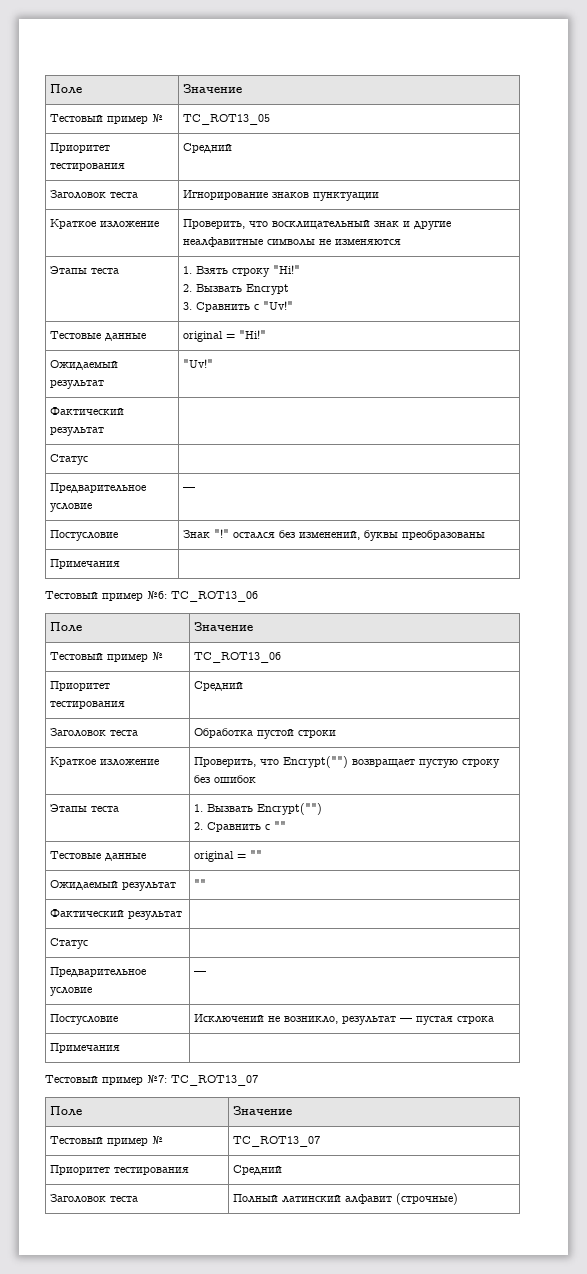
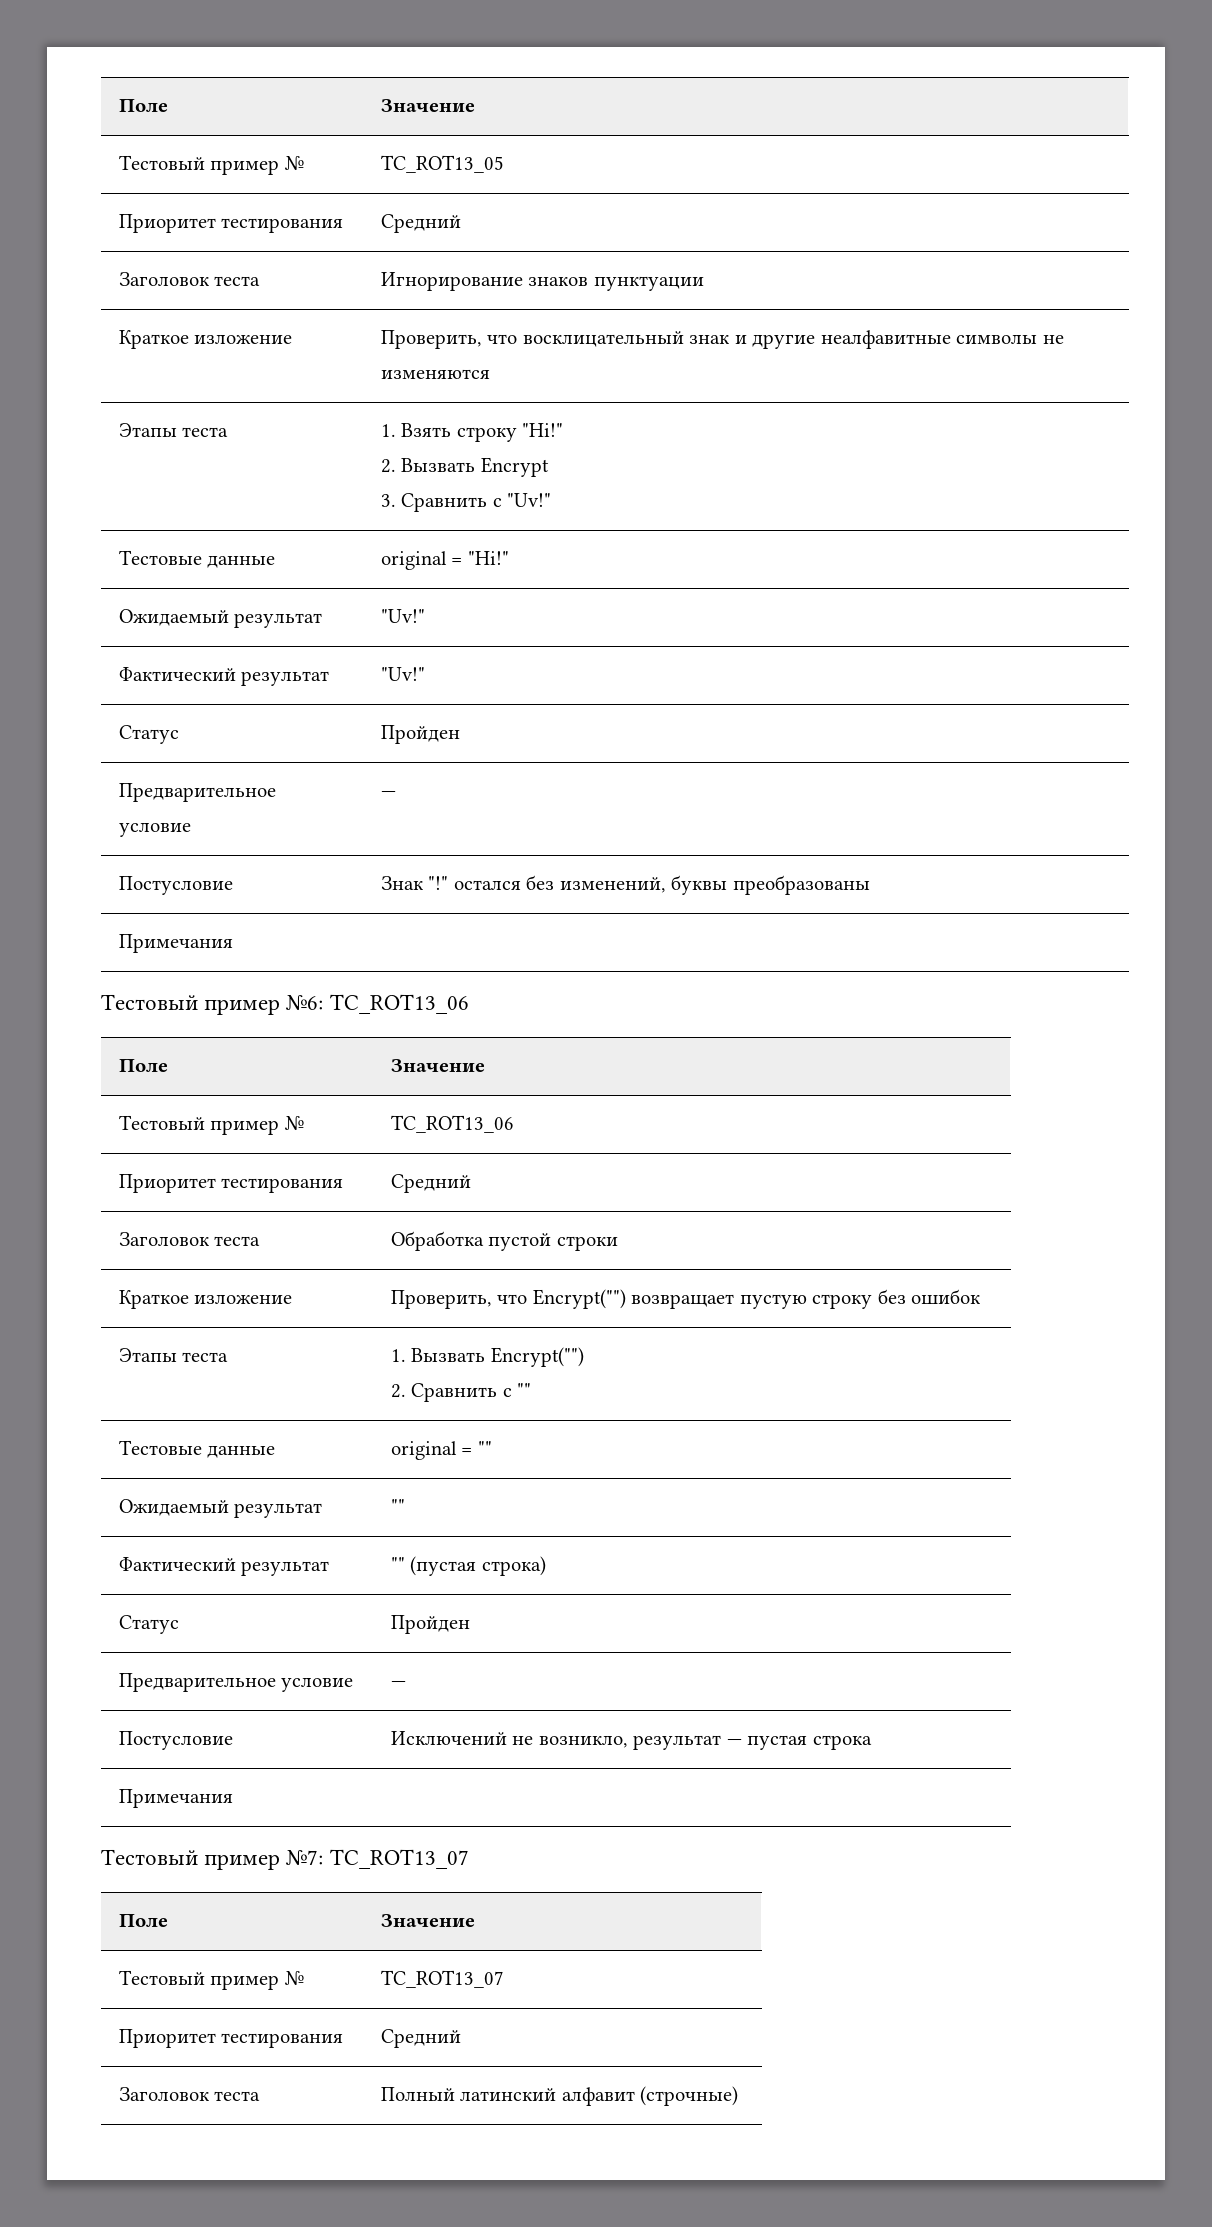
[49,454,88,465] // Статус | -> [380,667,425,681] [118,725,179,744] [380,725,460,744] "Uv!" // Статус | Пройден
[49,938,88,949] // Статус | -> [390,1556,546,1576] [118,1615,179,1634] [390,1615,470,1634] "" (пустая строка) // Статус | Пройден

